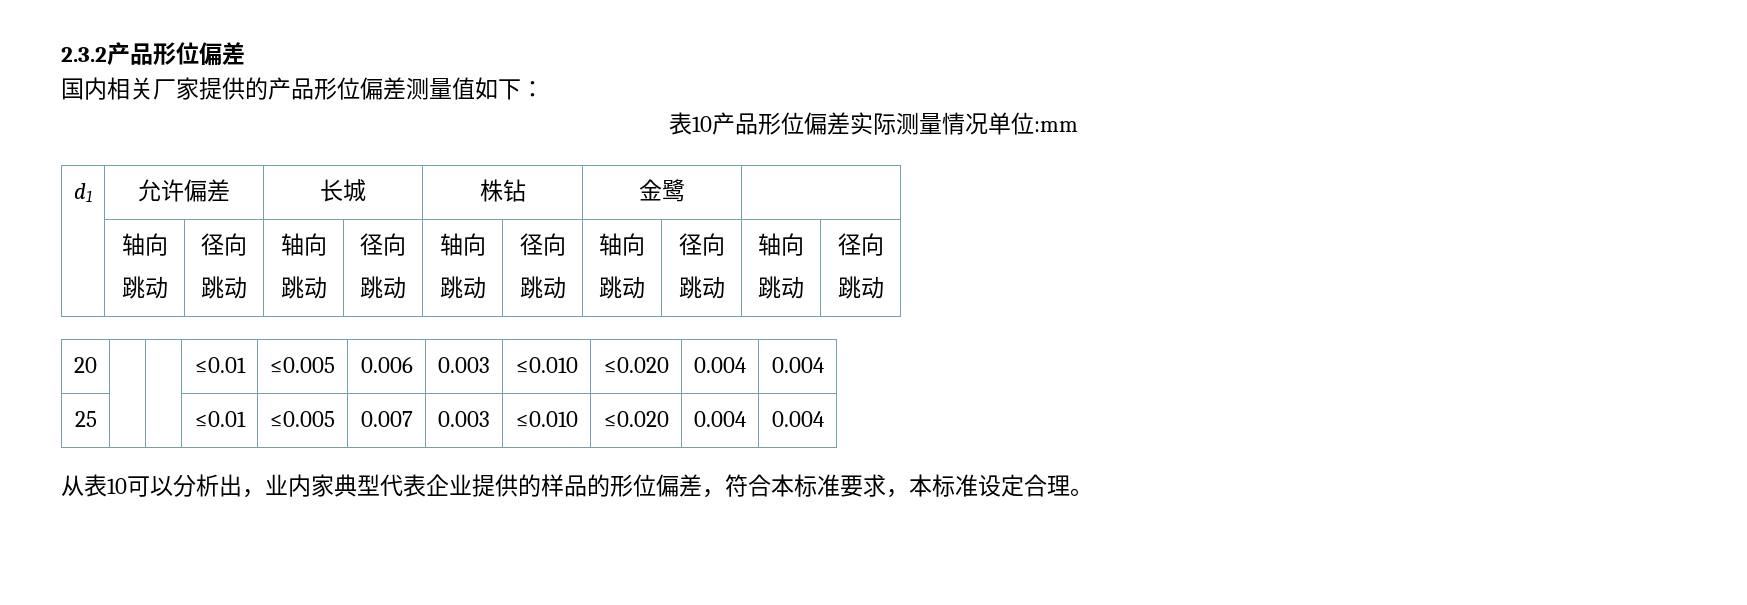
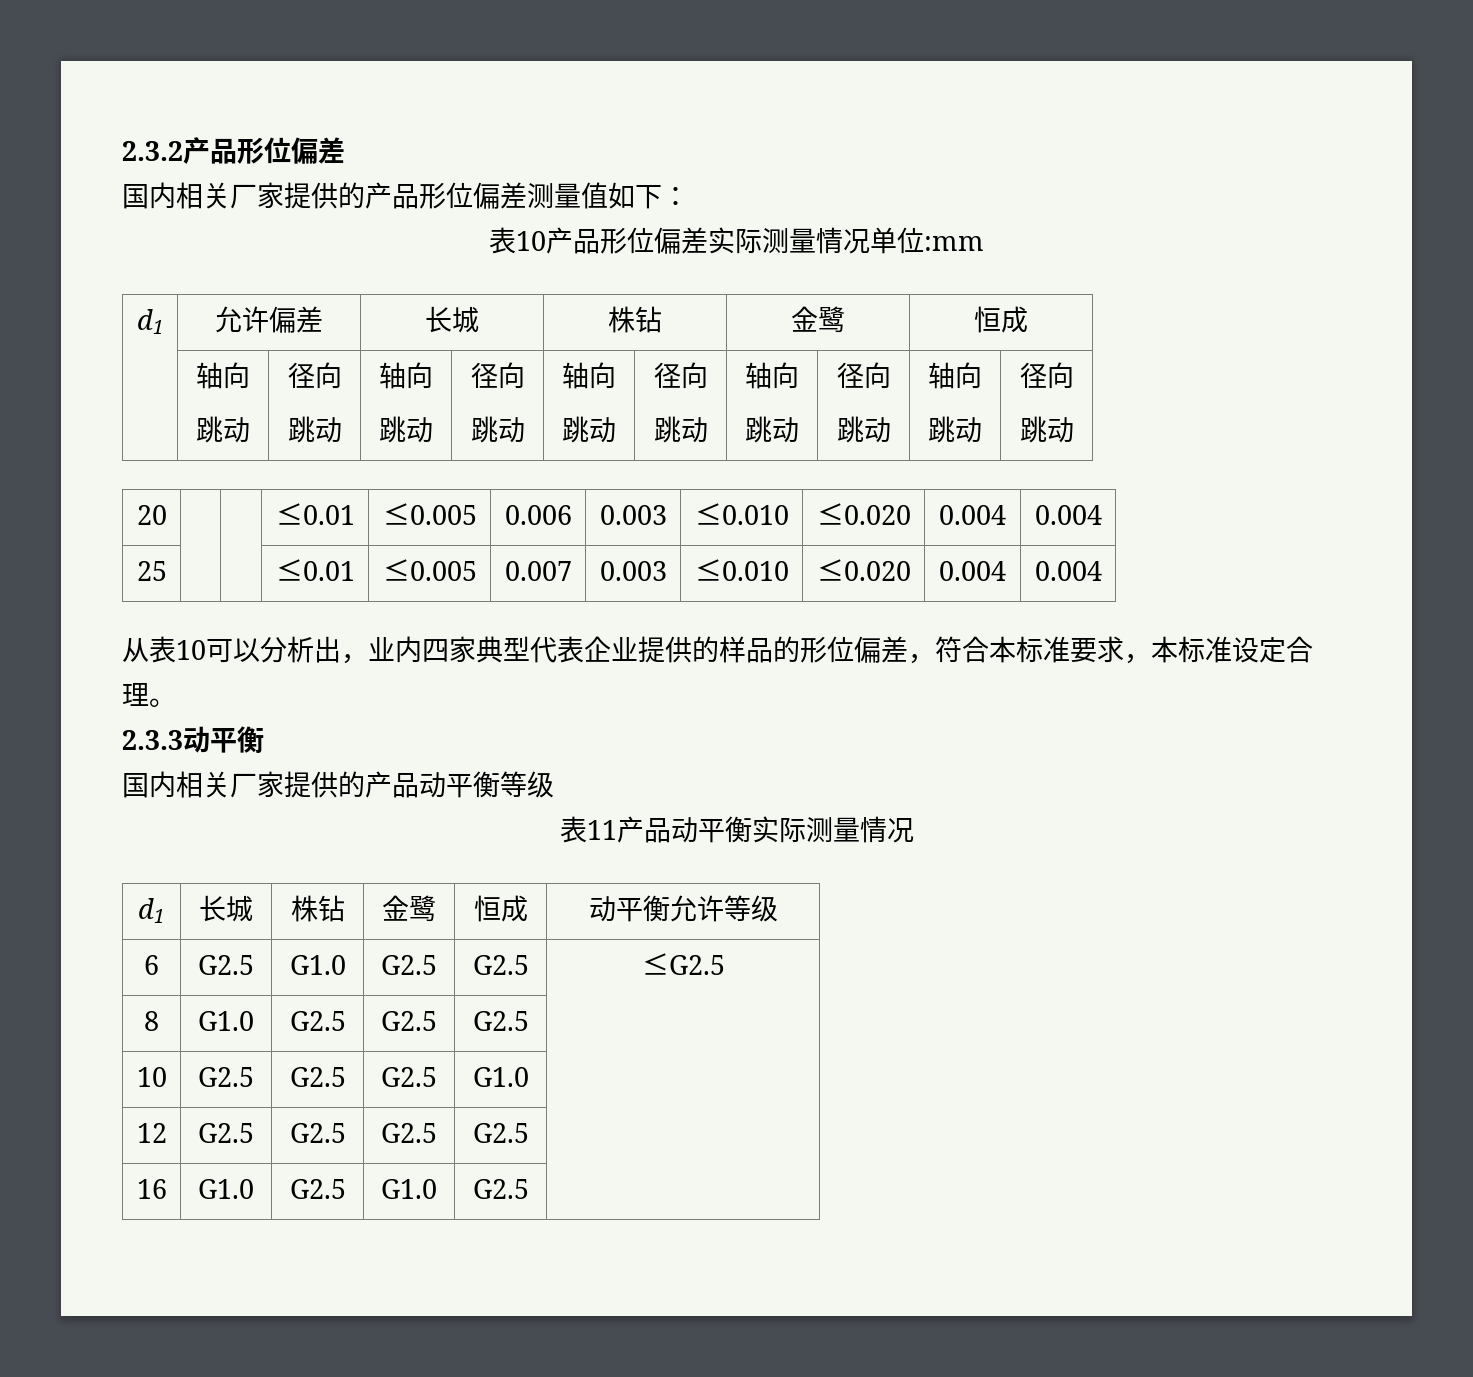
(685, 190) none -> [974,306,1028,333] 恒成
(311, 485) none -> [422,639,449,662] 四
(1093, 492) none -> [122,726,264,753] [122,771,554,798] [559,816,914,843] [138,898,165,923] [199,895,253,922] [290,895,345,922] [382,895,436,922] [473,895,528,922] [588,895,778,922] [144,955,159,975] [198,955,254,975] [289,955,346,975] [381,955,437,975] [472,955,529,975] [641,953,725,975] [144,1011,159,1031] [198,1011,254,1031] [289,1011,346,1031] [381,1011,437,1031] [472,1011,529,1031] [136,1067,167,1087] [198,1067,254,1087] [289,1067,346,1087] [381,1067,437,1087] [472,1067,529,1087] [136,1123,167,1143] [198,1123,254,1143] [289,1123,346,1143] [381,1123,437,1143] [472,1123,529,1143] [136,1179,167,1199] [198,1179,254,1199] [289,1179,346,1199] [381,1179,437,1199] [472,1179,529,1199] // 2.3.3动平衡 // 国内相关厂家提供的产品动平衡等级 // 表11产品动平衡实际测量情况 // d1 | 长城 | 株钻 | 金鹭 | 恒成 | 动平衡允许等级 // 6 | G2.5 | G1.0 | G2.5 | G2.5 | ≤G2.5 // 8 | G1.0 | G2.5 | G2.5 | G2.5 | // 10 | G2.5 | G2.5 | G2.5 | G1.0 | // 12 | G2.5 | G2.5 | G2.5 | G2.5 | // 16 | G1.0 | G2.5 | G1.0 | G2.5 |

